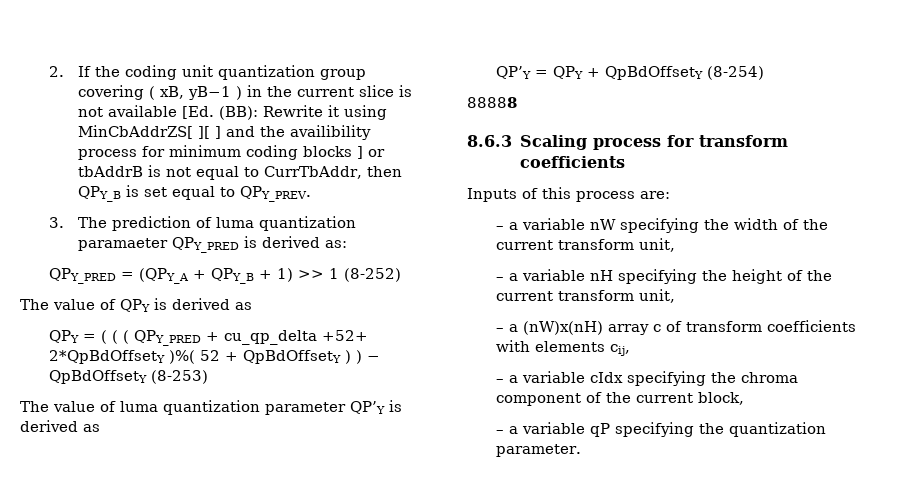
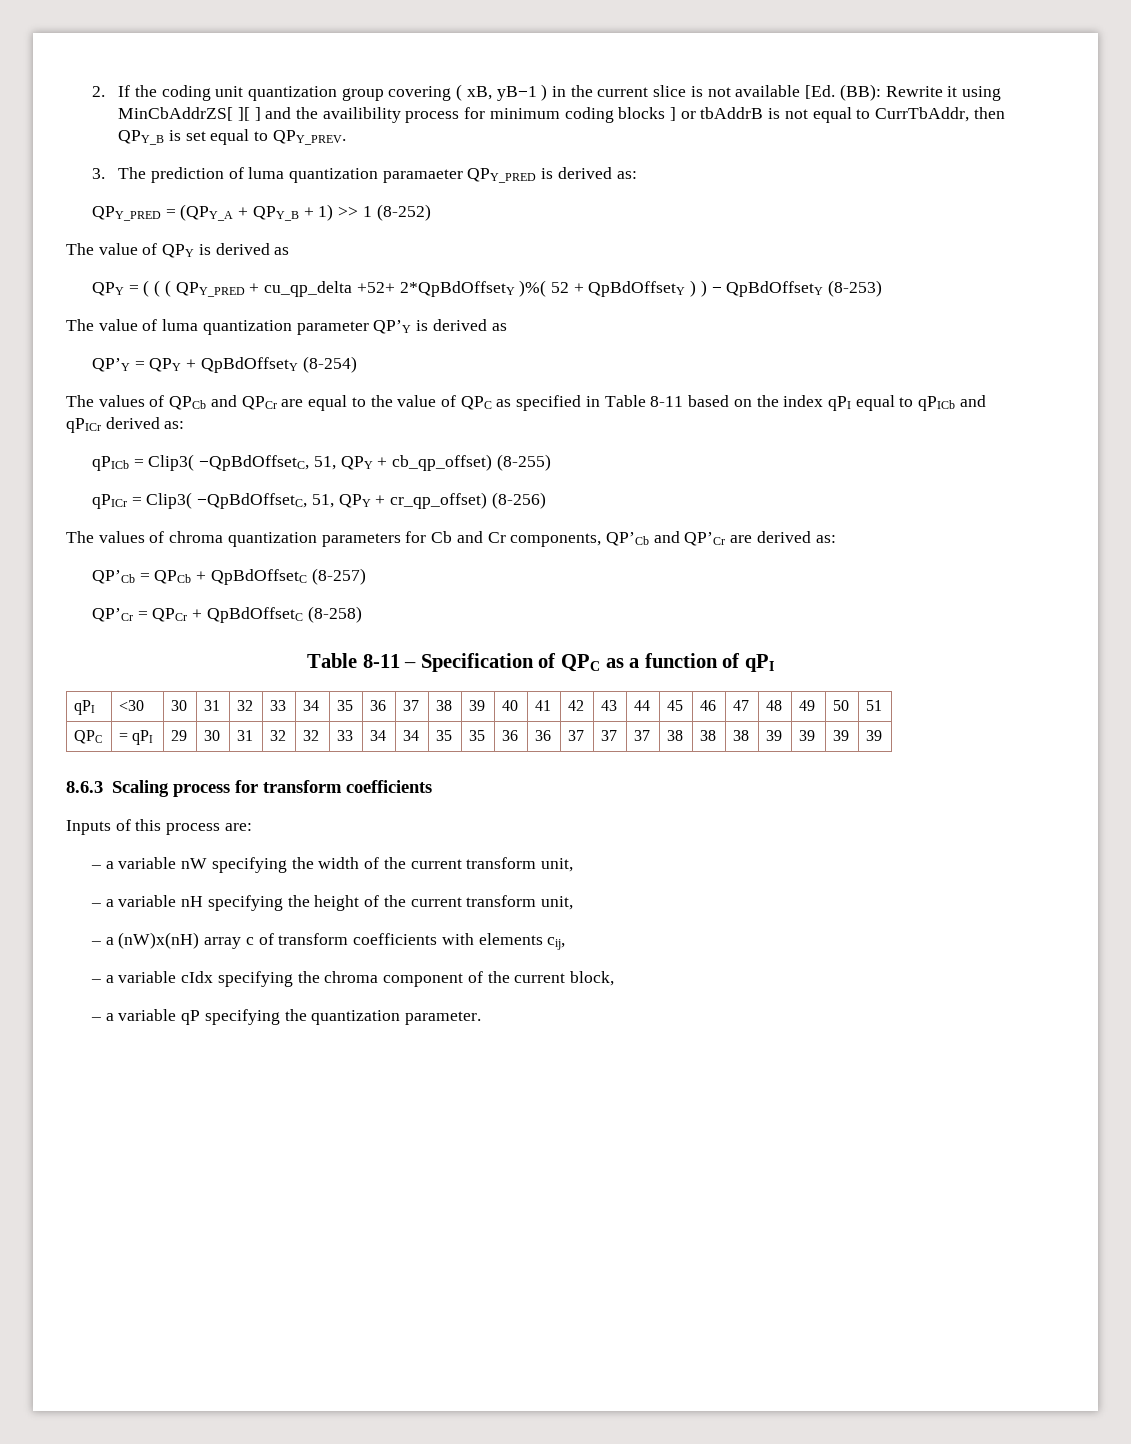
[467,97,517,108] 88888 -> [66,395,986,411] [66,417,185,433] [92,454,551,471] [92,492,546,509] [66,531,836,547] [92,568,366,585] [92,606,362,623] [307,653,774,672] [74,700,96,715] [119,700,145,711] [171,700,188,711] [204,700,221,711] [237,700,254,711] [270,700,287,711] [303,700,320,711] [337,700,354,711] [370,700,387,711] [403,700,420,711] [436,700,453,711] [469,700,486,711] [502,700,519,711] [535,700,552,711] [568,700,585,711] [601,700,618,711] [634,700,651,711] [667,700,684,711] [700,700,717,711] [733,700,750,711] [766,700,783,711] [799,700,816,711] [833,700,850,711] [866,700,883,711] [74,730,103,744] [119,730,154,745] [171,730,188,741] [204,730,221,741] [237,730,254,741] [270,730,287,741] [303,730,320,741] [337,730,354,741] [370,730,387,741] [403,730,420,741] [436,730,453,741] [469,730,486,741] [502,730,519,741] [535,730,552,741] [568,730,585,741] [601,730,618,741] [634,730,651,741] [667,730,684,741] [700,730,717,741] [733,730,750,741] [766,730,783,741] [799,730,816,741] [833,730,850,741] [866,730,883,741] The values of QPCb and QPCr are equal to the value of QPC as specified in Table 8-11 based on the index qPI equal to qPICb and qPICr derived as: // qPICb = Clip3( −QpBdOffsetC, 51, QPY + cb_qp_offset) (8-255) // qPICr = Clip3( −QpBdOffsetC, 51, QPY + cr_qp_offset) (8-256) // The values of chroma quantization parameters for Cb and Cr components, QP’Cb and QP’Cr are derived as: // QP’Cb = QPCb + QpBdOffsetC (8-257) // QP’Cr = QPCr + QpBdOffsetC (8-258) // Table 8-11 – Specification of QPC as a function of qPI // qPI | <30 | 30 | 31 | 32 | 33 | 34 | 35 | 36 | 37 | 38 | 39 | 40 | 41 | 42 | 43 | 44 | 45 | 46 | 47 | 48 | 49 | 50 | 51 // QPC | = qPI | 29 | 30 | 31 | 32 | 32 | 33 | 34 | 34 | 35 | 35 | 36 | 36 | 37 | 37 | 37 | 38 | 38 | 38 | 39 | 39 | 39 | 39

